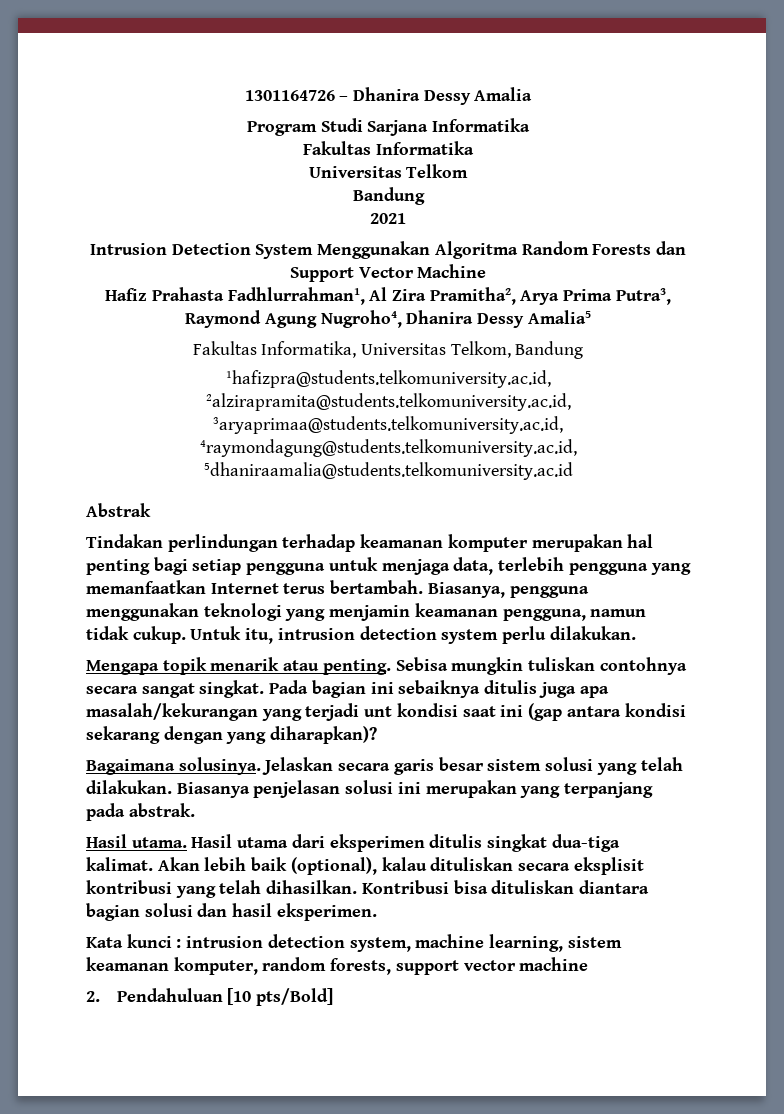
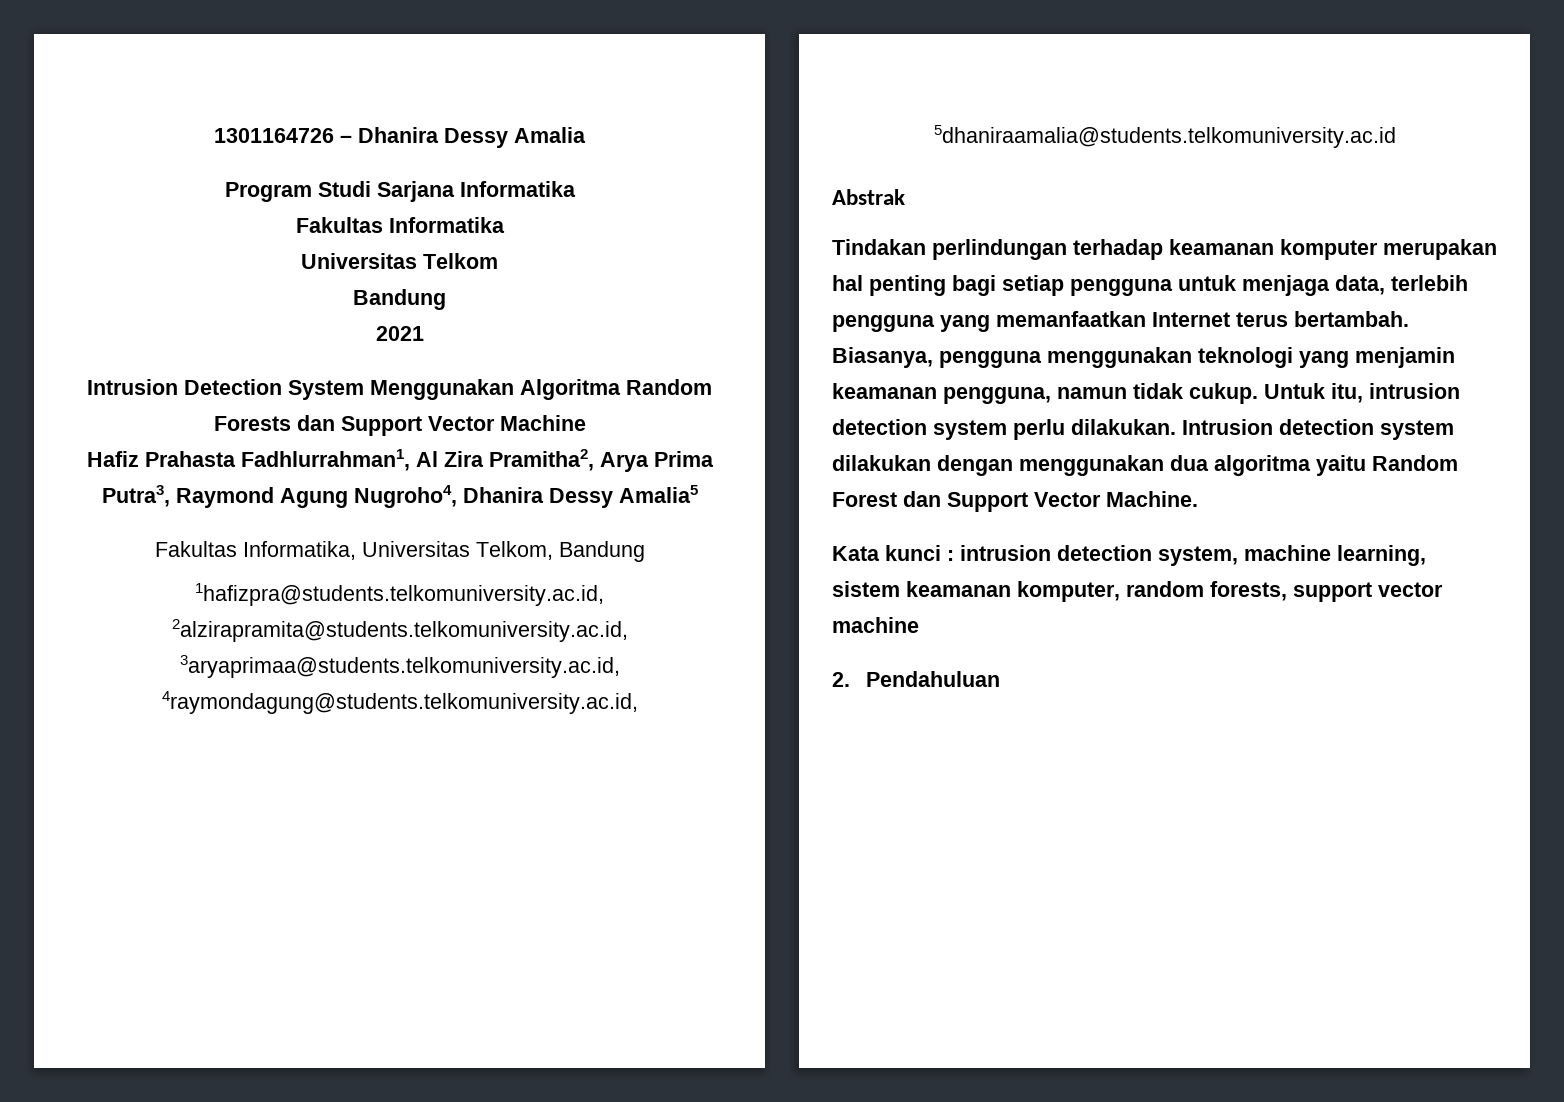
[86,657,687,675] [86,680,609,698] [86,703,686,721] [86,726,378,744] [86,757,683,775] [86,780,654,798] [86,803,195,821] [86,834,620,852] [86,857,644,875] [86,880,650,898] [86,903,377,921] // Mengapa topik menarik atau penting. Sebisa mungkin tuliskan contohnya secara sangat singkat. Pada bagian ini sebaiknya ditulis juga apa masalah/kekurangan yang terjadi unt kondisi saat ini (gap antara kondisi sekarang dengan yang diharapkan)? // Bagaimana solusinya. Jelaskan secara garis besar sistem solusi yang telah dilakukan. Biasanya penjelasan solusi ini merupakan yang terpanjang pada abstrak. // Hasil utama. Hasil utama dari eksperimen ditulis singkat dua-tiga kalimat. Akan lebih baik (optional), kalau dituliskan secara eksplisit kontribusi yang telah dihasilkan. Kontribusi bisa dituliskan diantara bagian solusi dan hasil eksperimen. -> [1182,419,1454,440] [832,455,1458,476] [832,491,1198,512] Intrusion detection system dilakukan dengan menggunakan dua algoritma yaitu Random Forest dan Support Vector Machine.
[227,988,334,1006] [10 pts/Bold] -> (1001, 679) none

